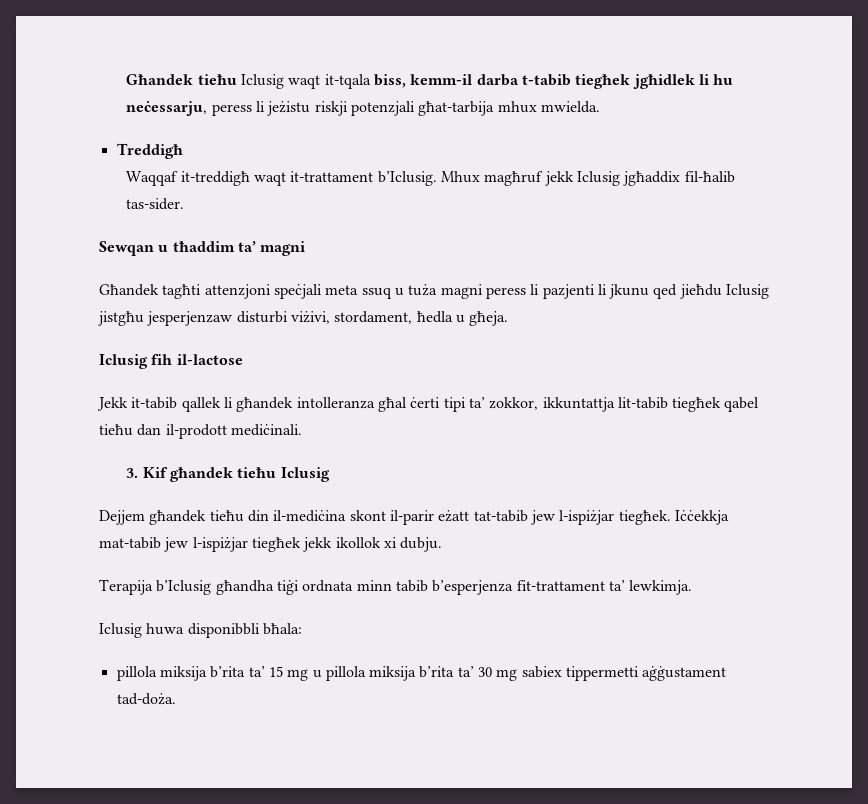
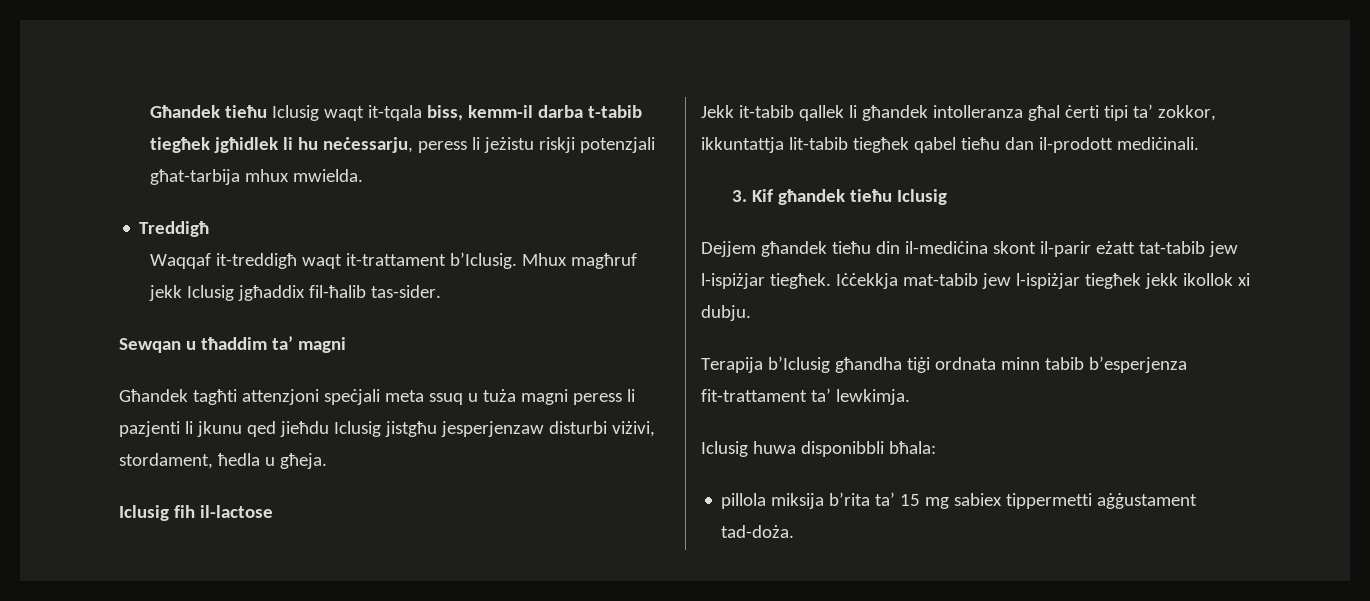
[312,666,518,681] u pillola miksija b’rita ta’ 30 mg -> (950, 503) none

